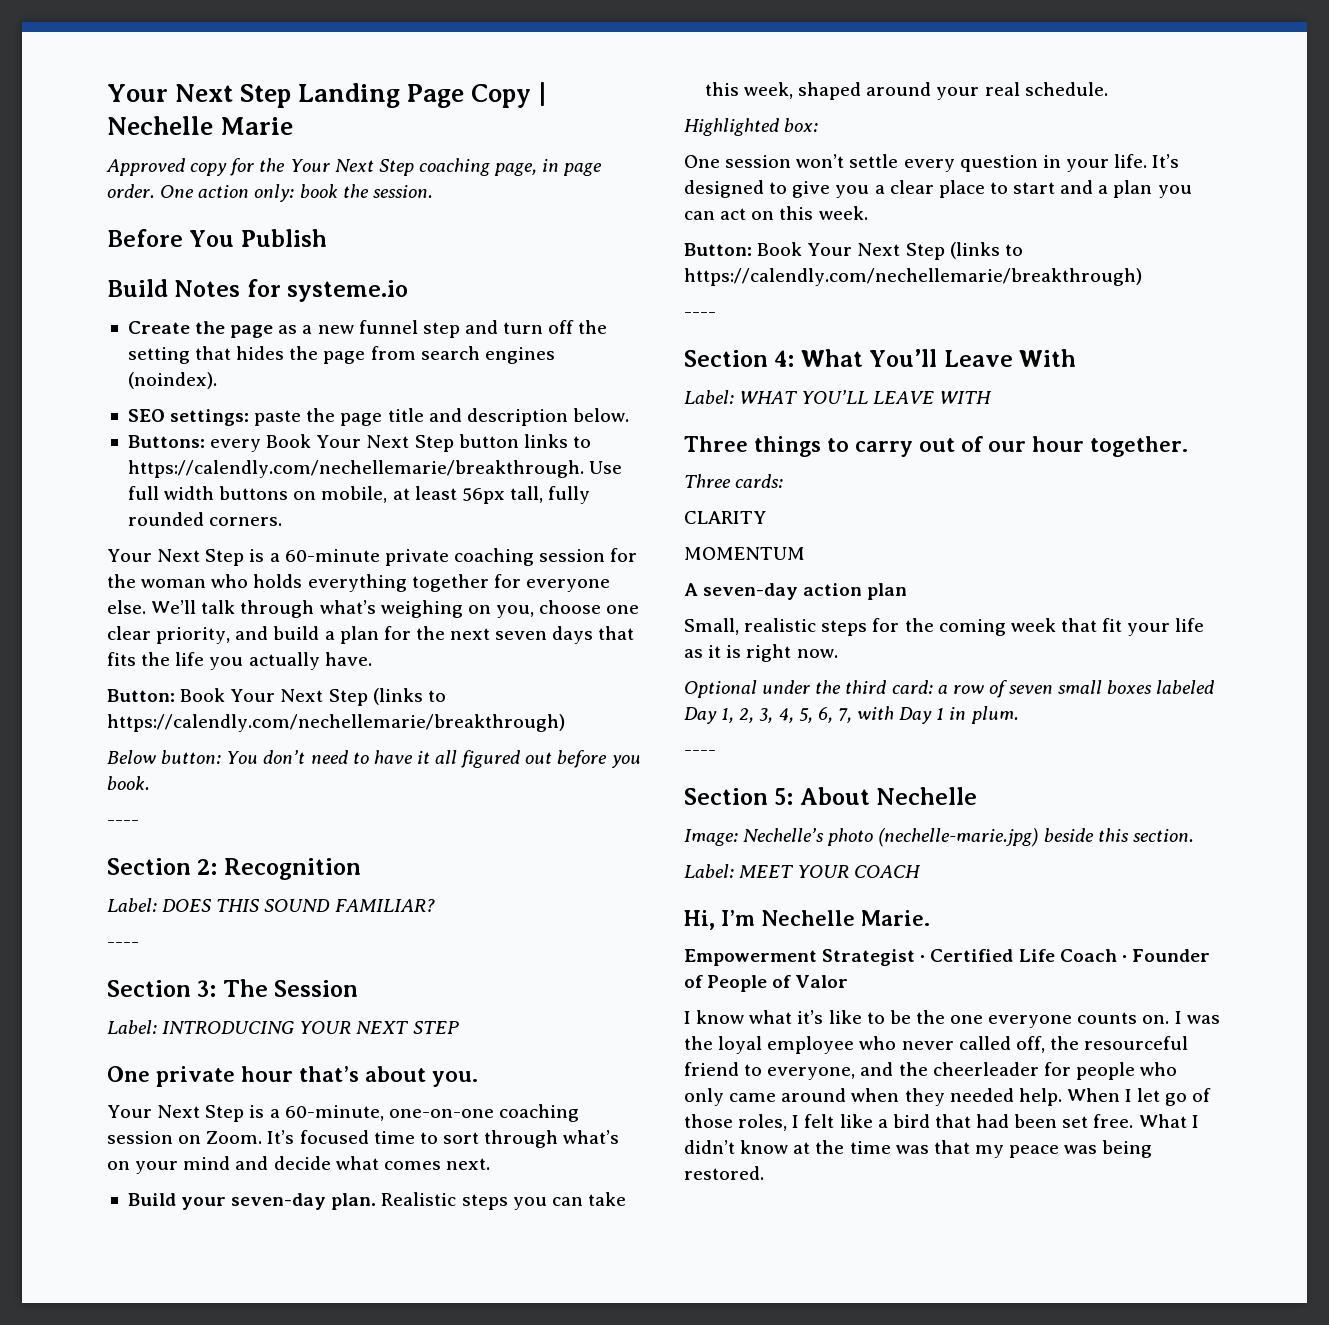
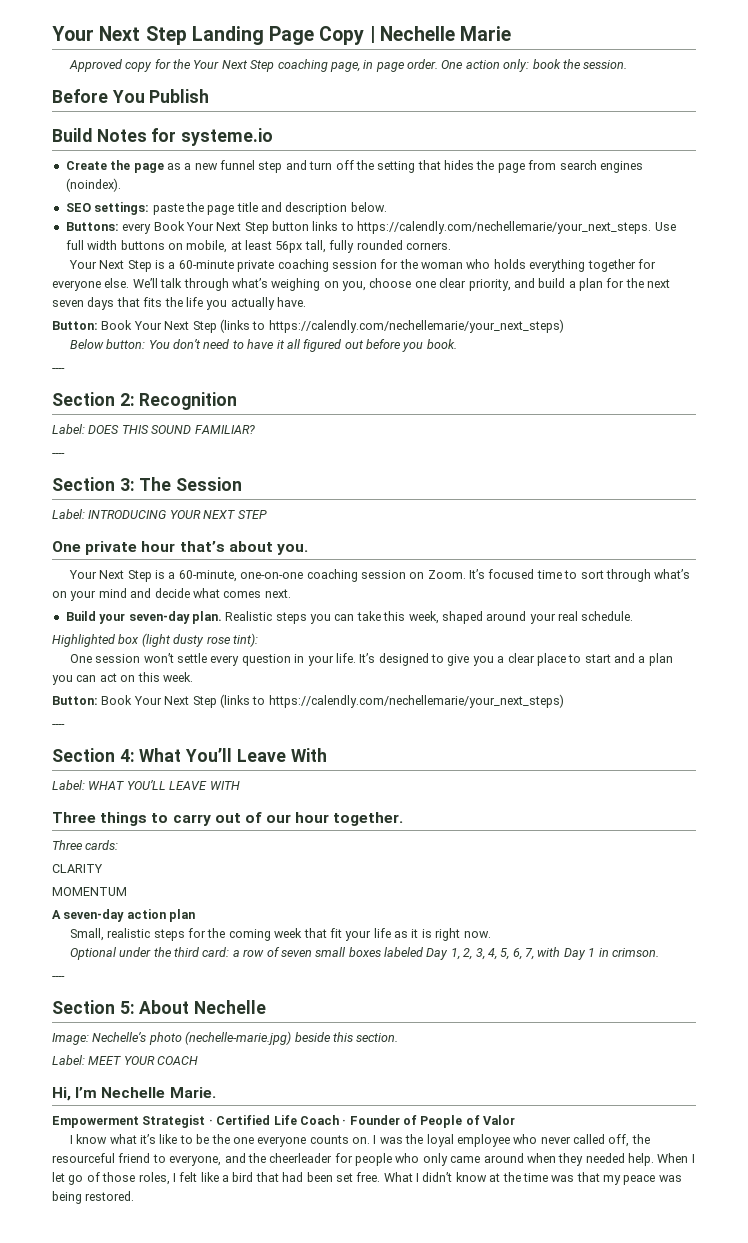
[127,460,584,478] https://calendly.com/nechellemarie/breakthrough. -> [357,221,652,234] https://calendly.com/nechellemarie/your_next_steps.
[107,714,565,732] https://calendly.com/nechellemarie/breakthrough) -> [268,319,564,333] https://calendly.com/nechellemarie/your_next_steps)
[784,118,819,132] box: -> [118,633,258,647] box (light dusty rose tint):
[684,268,1142,286] https://calendly.com/nechellemarie/breakthrough) -> [268,694,564,708] https://calendly.com/nechellemarie/your_next_steps)
[970,706,1019,724] plum. -> [611,948,659,957] crimson.

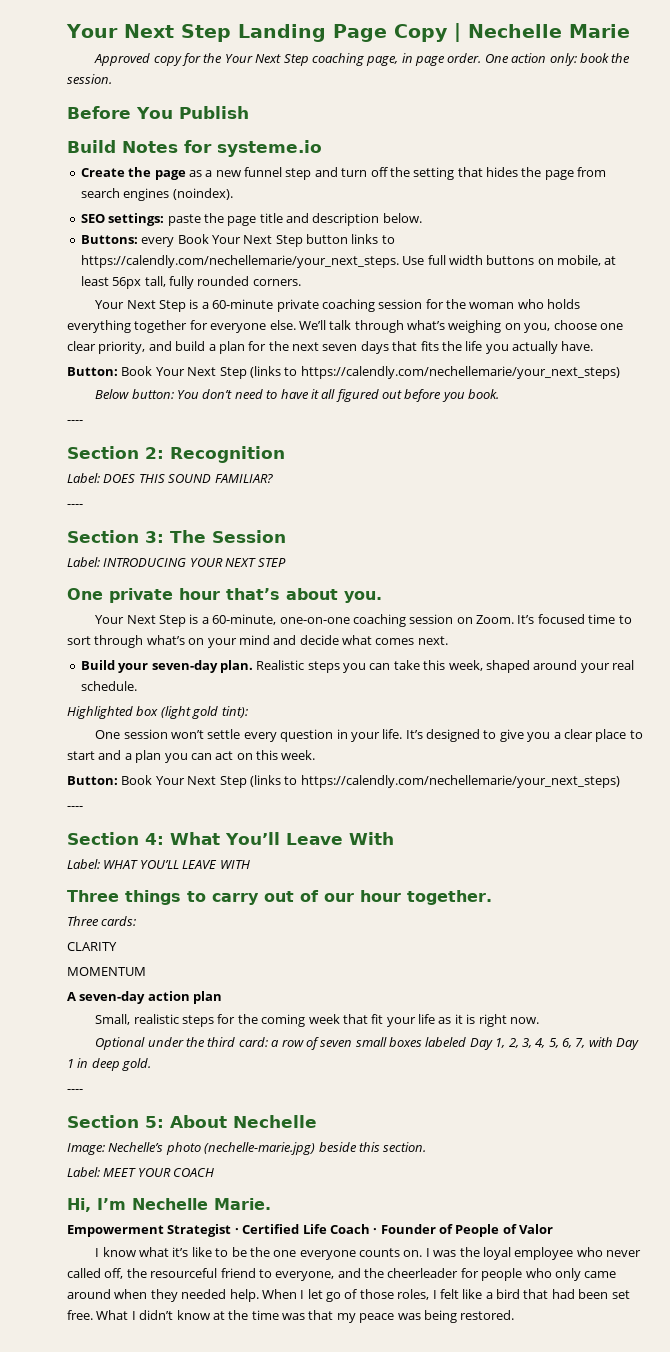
[173,634,231,647] dusty rose -> [192,706,219,719] gold
[611,948,659,957] crimson. -> [91,1058,152,1071] deep gold.

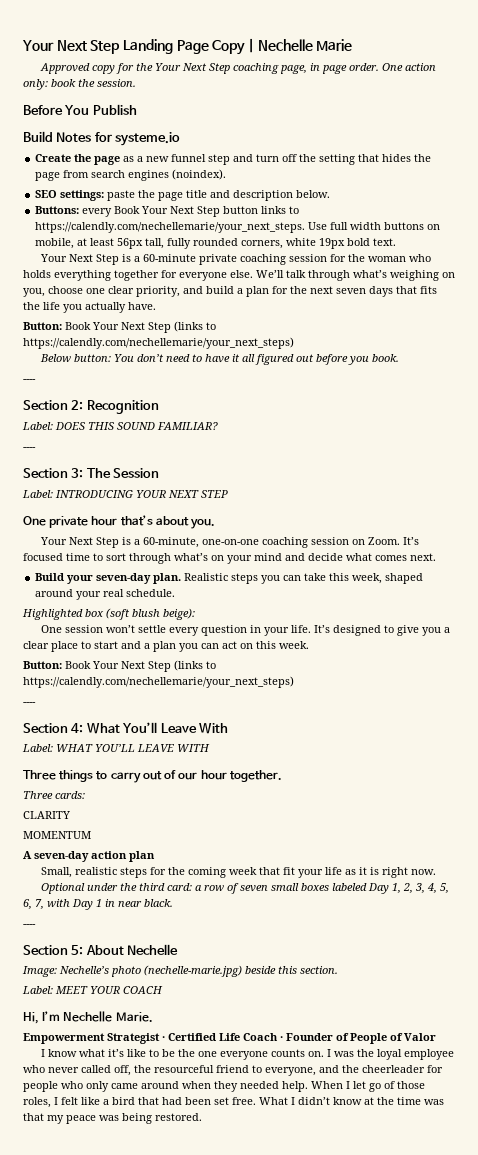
[252,279,301,286] corners. -> [241,238,397,249] corners, white 19px bold text.
[160,706,248,719] (light gold tint): -> [106,608,195,620] (soft blush beige):
[91,1058,152,1071] deep gold. -> [118,899,173,907] near black.

